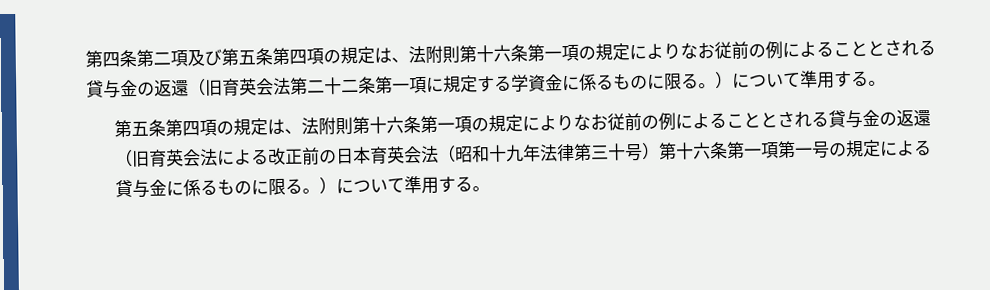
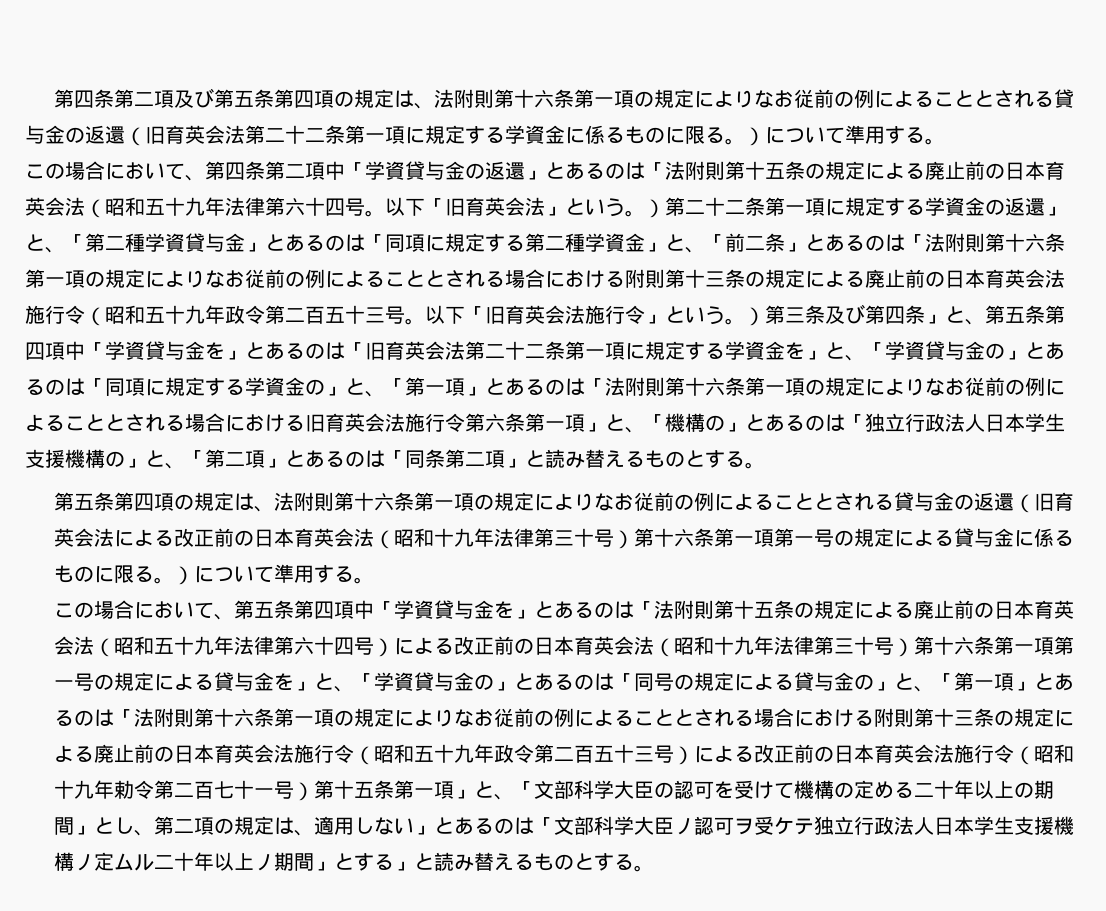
(886, 83) none -> [25,161,1065,181] [25,197,1065,218] [25,233,1065,253] [25,269,1065,288] [25,304,1065,326] [25,341,1065,361] [25,377,1065,397] [25,413,1065,433] [25,449,765,469] // この場合において、第四条第二項中「学資貸与金の返還」とあるのは「法附則第十五条の規定による廃止前の日本育英会法（昭和五十九年法律第六十四号。以下「旧育英会法」という。）第二十二条第一項に規定する学資金の返還」と、「第二種学資貸与金」とあるのは「同項に規定する第二種学資金」と、「前二条」とあるのは「法附則第十六条第一項の規定によりなお従前の例によることとされる場合における附則第十三条の規定による廃止前の日本育英会法施行令（昭和五十九年政令第二百五十三号。以下「旧育英会法施行令」という。）第三条及び第四条」と、第五条第四項中「学資貸与金を」とあるのは「旧育英会法第二十二条第一項に規定する学資金を」と、「学資貸与金の」とあるのは「同項に規定する学資金の」と、「第一項」とあるのは「法附則第十六条第一項の規定によりなお従前の例によることとされる場合における旧育英会法施行令第六条第一項」と、「機構の」とあるのは「独立行政法人日本学生支援機構の」と、「第二項」とあるのは「同条第二項」と読み替えるものとする。
(491, 189) none -> [53,600,1074,620] [53,636,1074,657] [53,672,1074,692] [53,708,1074,727] [53,744,1074,765] [53,780,1054,801] [53,816,1074,836] [53,852,654,872] // この場合において、第五条第四項中「学資貸与金を」とあるのは「法附則第十五条の規定による廃止前の日本育英会法（昭和五十九年法律第六十四号）による改正前の日本育英会法（昭和十九年法律第三十号）第十六条第一項第一号の規定による貸与金を」と、「学資貸与金の」とあるのは「同号の規定による貸与金の」と、「第一項」とあるのは「法附則第十六条第一項の規定によりなお従前の例によることとされる場合における附則第十三条の規定による廃止前の日本育英会法施行令（昭和五十九年政令第二百五十三号）による改正前の日本育英会法施行令（昭和十九年勅令第二百七十一号）第十五条第一項」と、「文部科学大臣の認可を受けて機構の定める二十年以上の期間」とし、第二項の規定は、適用しない」とあるのは「文部科学大臣ノ認可ヲ受ケテ独立行政法人日本学生支援機構ノ定ムル二十年以上ノ期間」とする」と読み替えるものとする。

